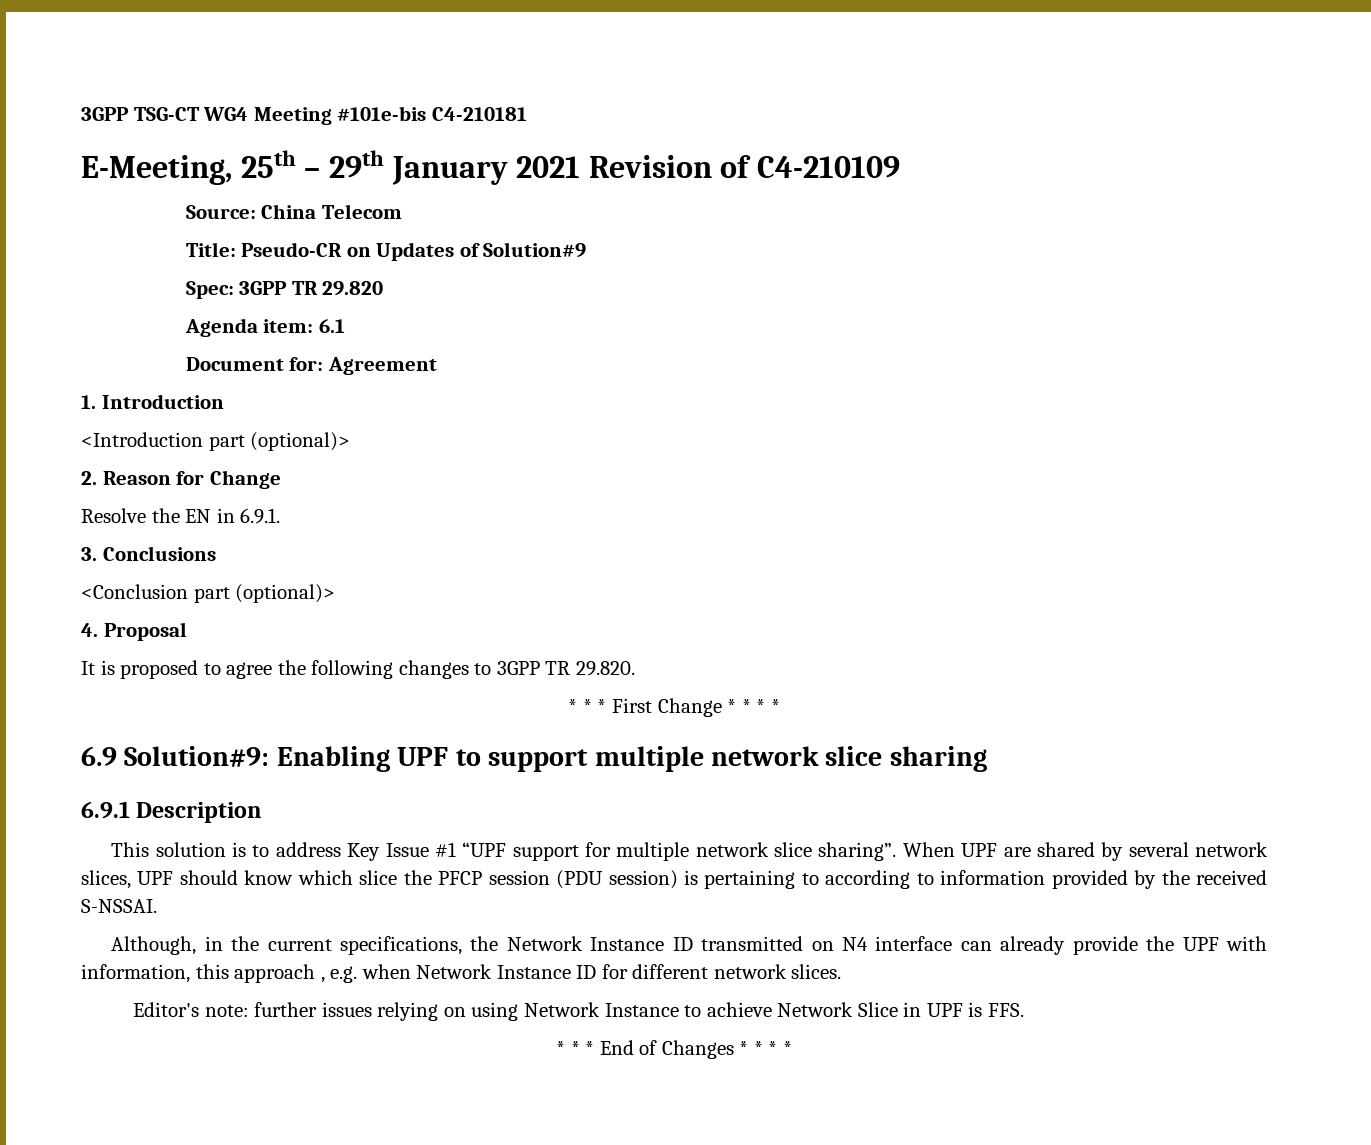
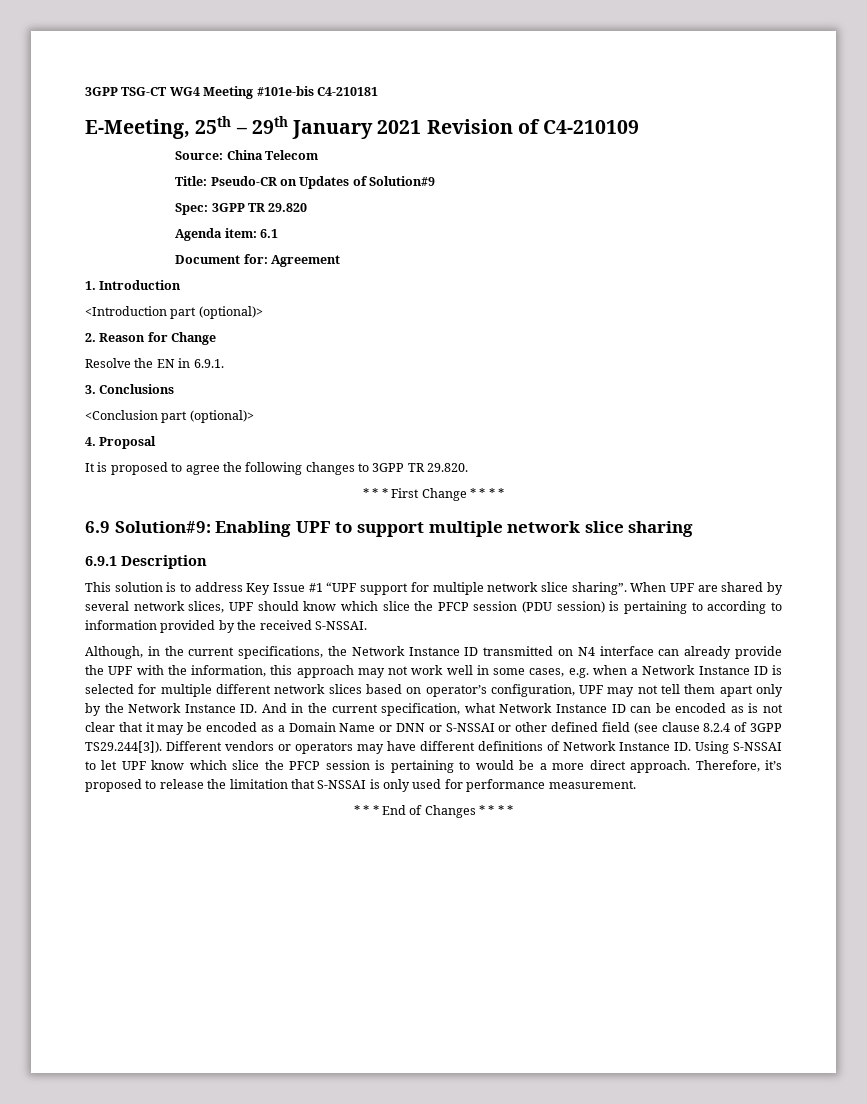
(1267, 943) none -> [167,665,187,675] the
[320,977,325,983] , -> [357,665,565,678] may not work well in some cases,
[416,964,842,979] [133,1002,1024,1021] Network Instance ID for different network slices. // Editor's note: further issues relying on using Network Instance to achieve Network Slice in UPF is FFS. -> [631,665,782,675] [85,684,783,697] [85,703,783,716] [85,722,783,735] [85,741,782,754] [85,760,783,773] [85,779,636,792] a Network Instance ID is selected for multiple different network slices based on operator’s configuration, UPF may not tell them apart only by the Network Instance ID. And in the current specification, what Network Instance ID can be encoded as is not clear that it may be encoded as a Domain Name or DNN or S-NSSAI or other defined field (see clause 8.2.4 of 3GPP TS29.244[3]). Different vendors or operators may have different definitions of Network Instance ID. Using S-NSSAI to let UPF know which slice the PFCP session is pertaining to would be a more direct approach. Therefore, it’s proposed to release the limitation that S-NSSAI is only used for performance measurement.

